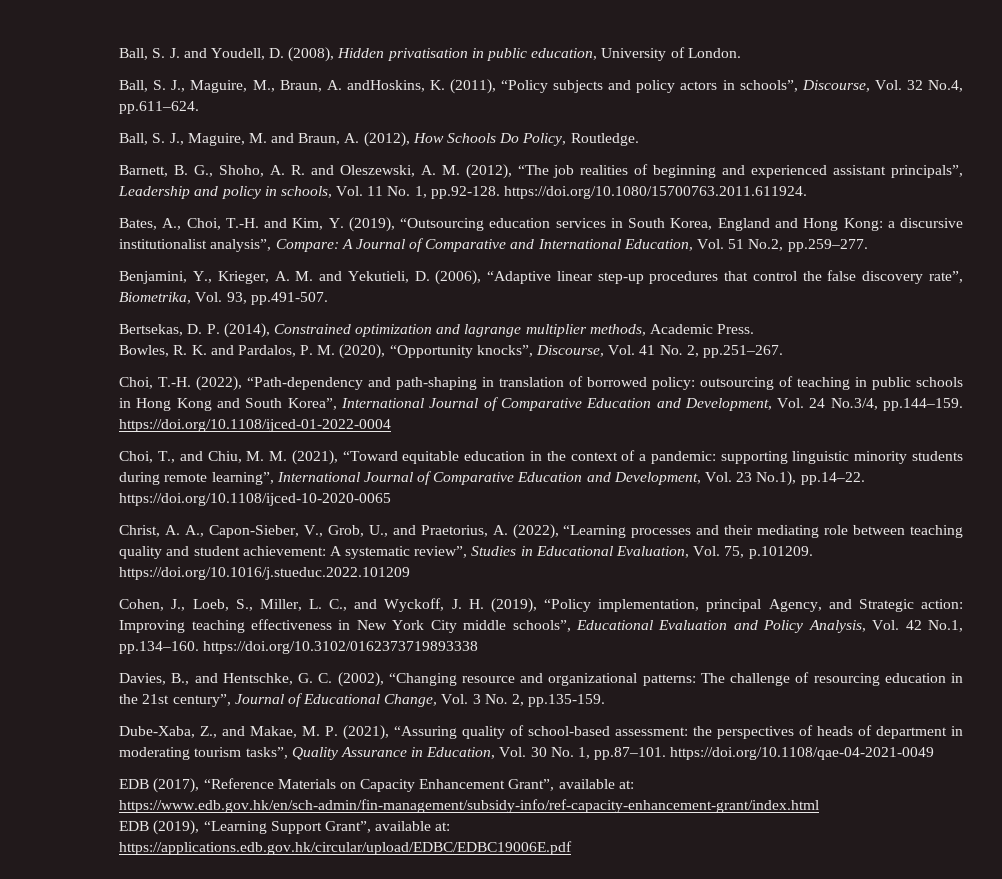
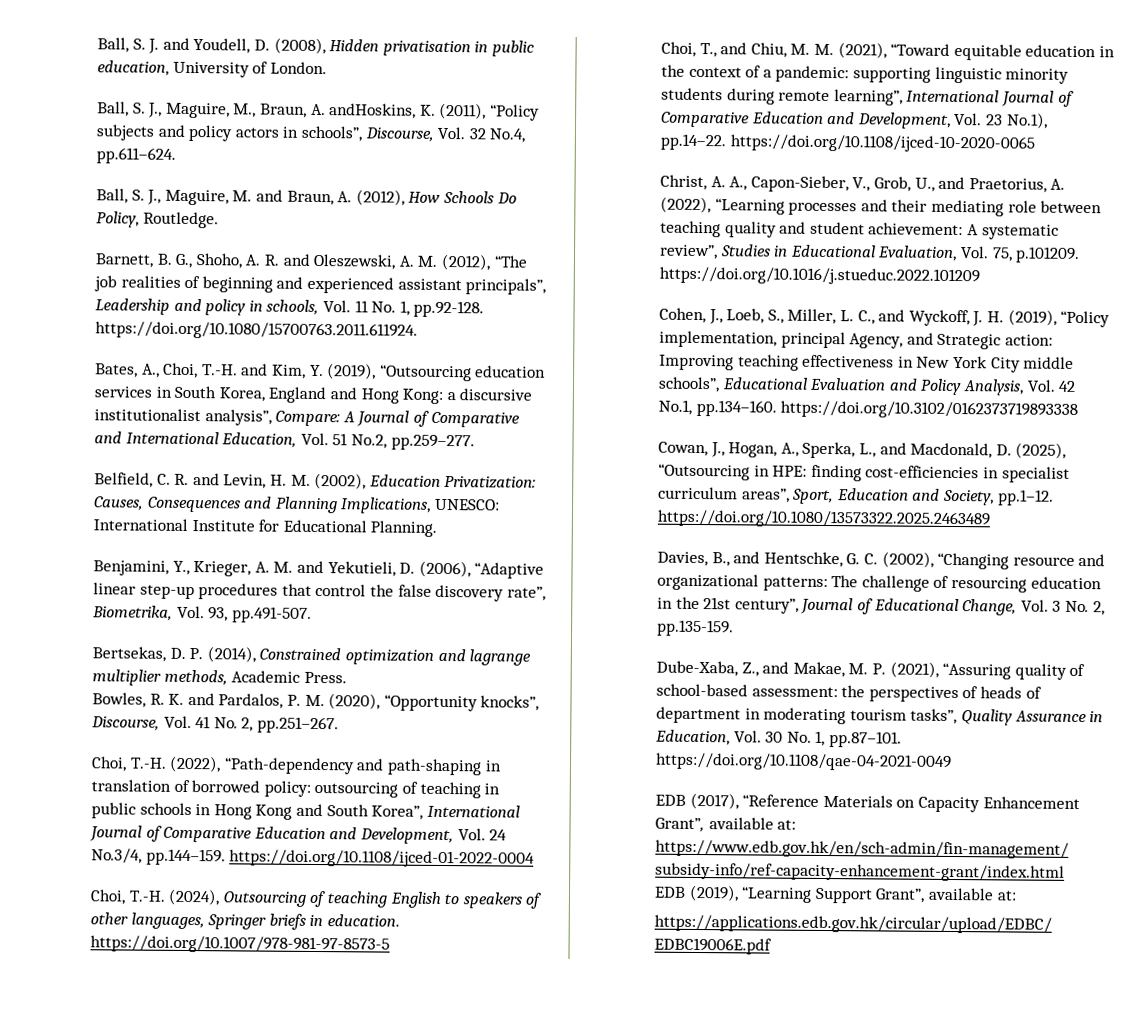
(868, 245) none -> [94,472,537,490] [93,496,501,514] [93,518,438,537] // Belfield, C. R. and Levin, H. M. (2002), Education Privatization: Causes, Consequences and Planning Implications, UNESCO: International Institute for Educational Planning.
(392, 425) none -> [90,888,542,909] [90,912,401,930] [90,935,391,954] // Choi, T.-H. (2024), Outsourcing of teaching English to speakers of other languages, Springer briefs in education. https://doi.org/10.1007/978-981-97-8573-5
(479, 647) none -> [658,441,1067,459] [658,463,1070,483] [658,486,1054,506] [657,509,991,529] // Cowan, J., Hogan, A., Sperka, L., and Macdonald, D. (2025), “Outsourcing in HPE: finding cost-efficiencies in specialist curriculum areas”, Sport, Education and Society, pp.1–12. https://doi.org/10.1080/13573322.2025.2463489

